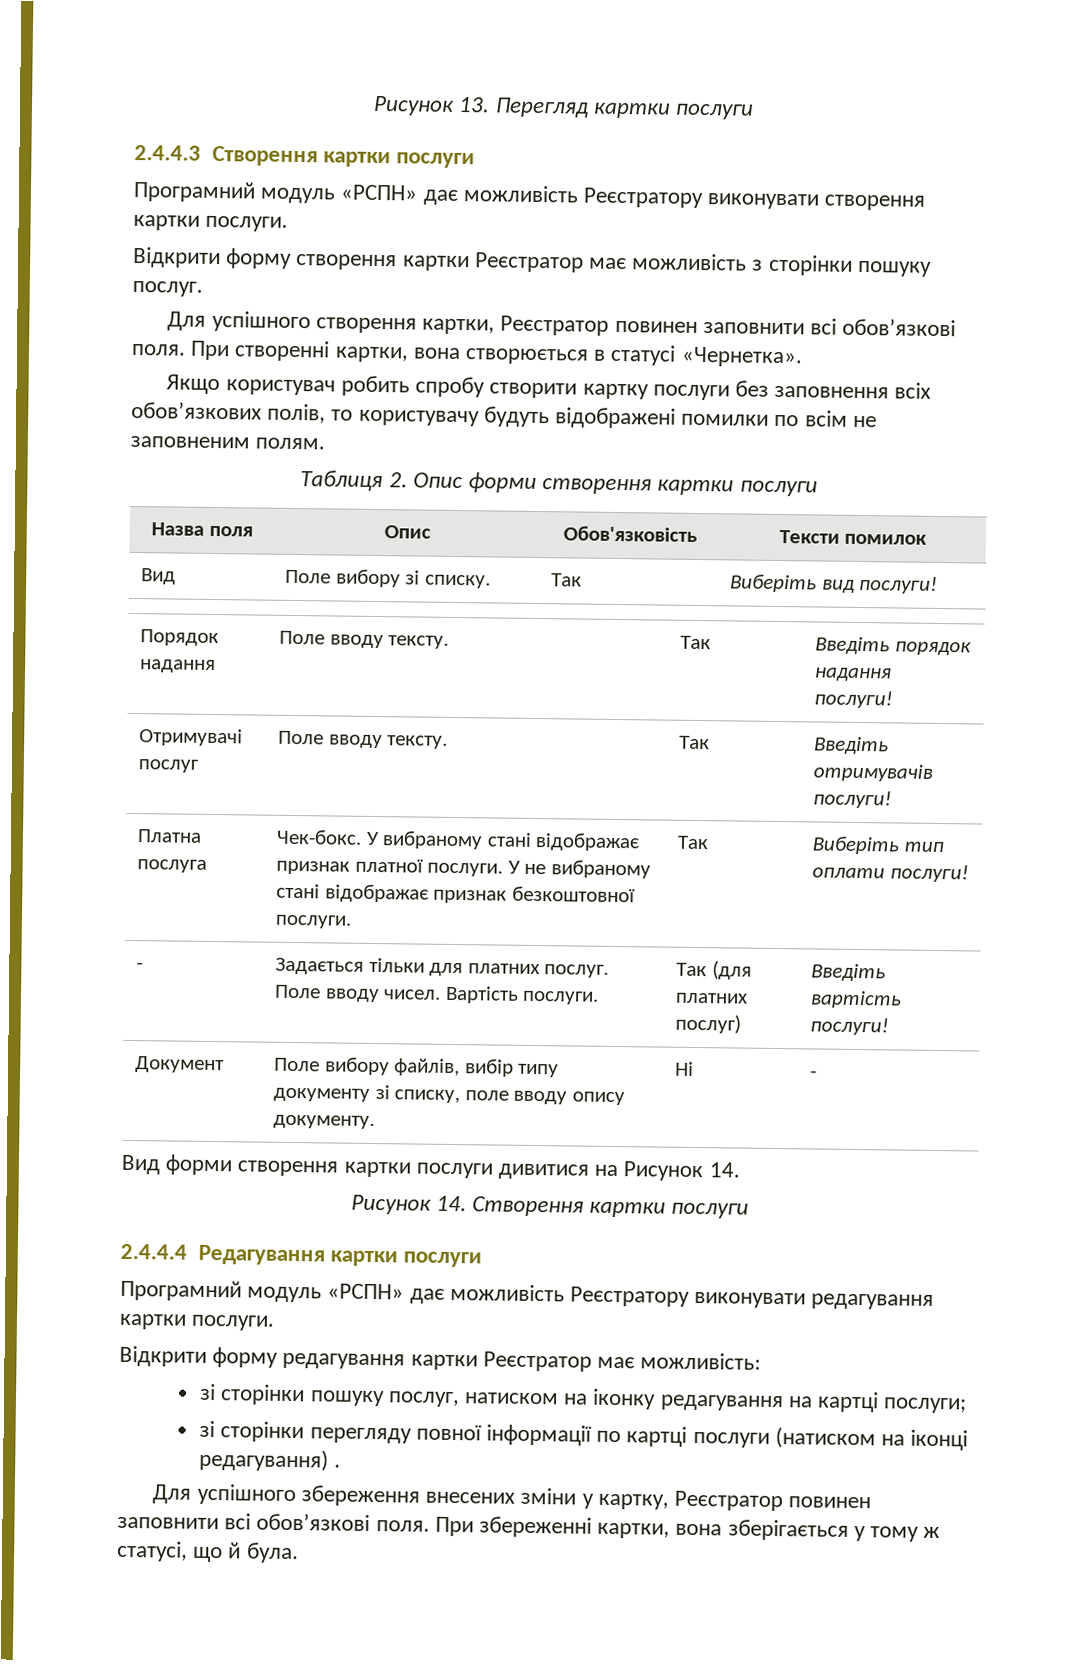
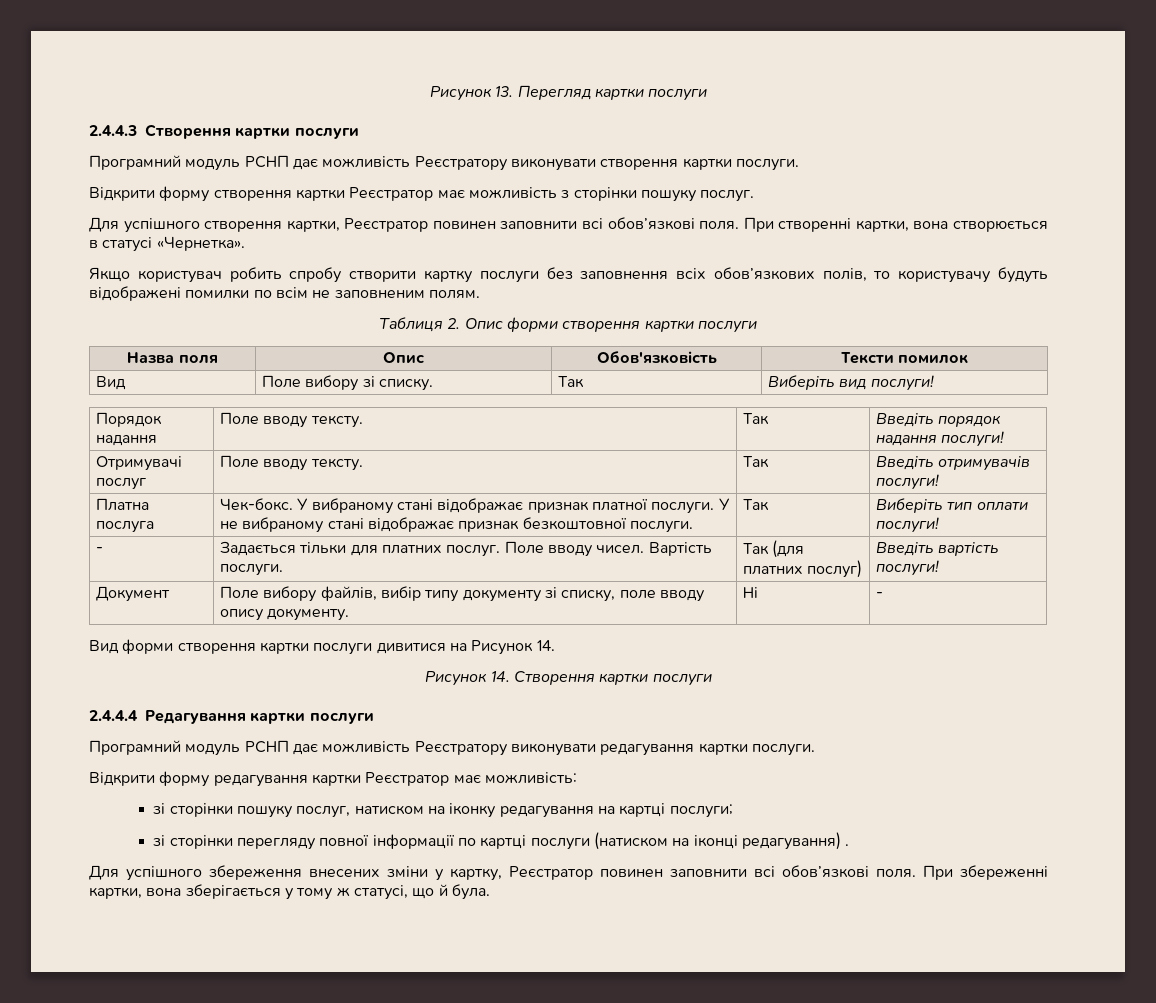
[340,184,419,201] «РСПН» -> [244,155,289,168] РСНП
[327,1283,405,1300] «РСПН» -> [244,740,289,753] РСНП

